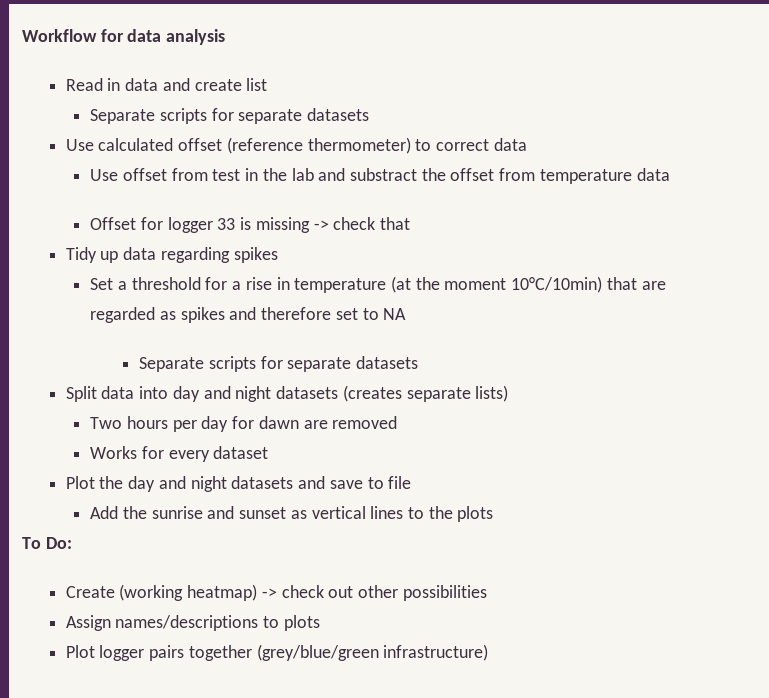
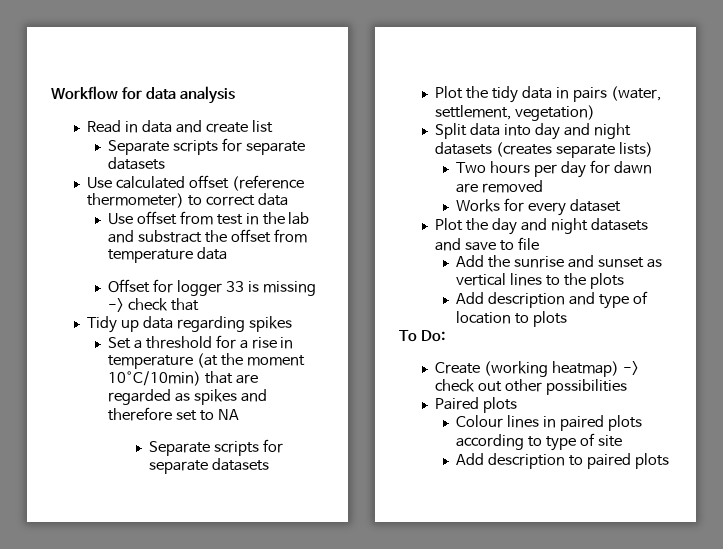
(419, 362) none -> [435,86,661,103] [435,105,596,121] // Plot the tidy data in pairs (water, settlement, vegetation)
(494, 514) none -> [455,291,648,309] [455,311,567,327] // Add description and type of location to plots
[65,615,320,631] [65,644,489,661] Assign names/descriptions to plots // Plot logger pairs together (grey/blue/green infrastructure) -> [435,397,518,413] [455,415,642,431] [455,433,622,451] [455,453,669,469] Paired plots // Colour lines in paired plots according to type of site // Add description to paired plots

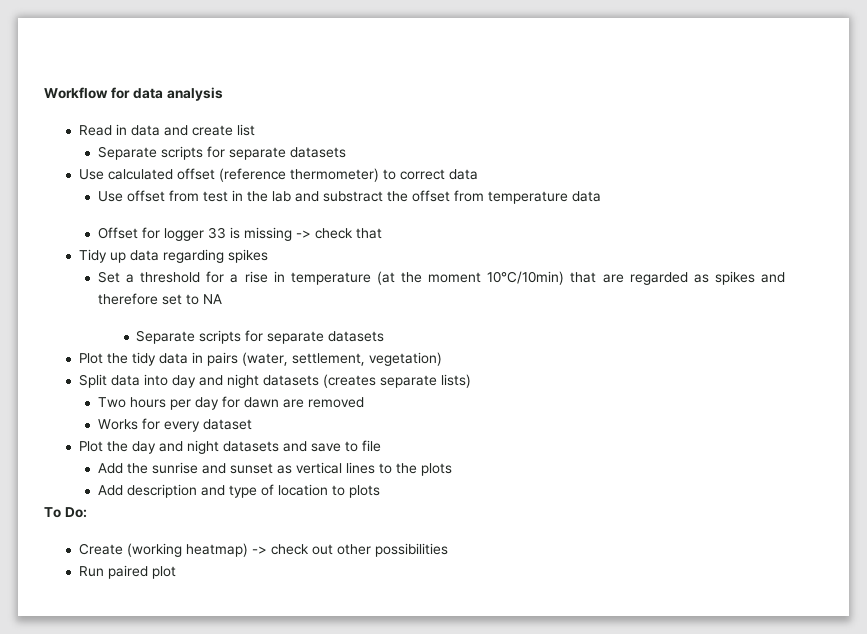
[435,397,518,413] [455,415,642,431] [455,433,622,451] [455,453,669,469] Paired plots // Colour lines in paired plots according to type of site // Add description to paired plots -> [78,565,176,579] Run paired plot

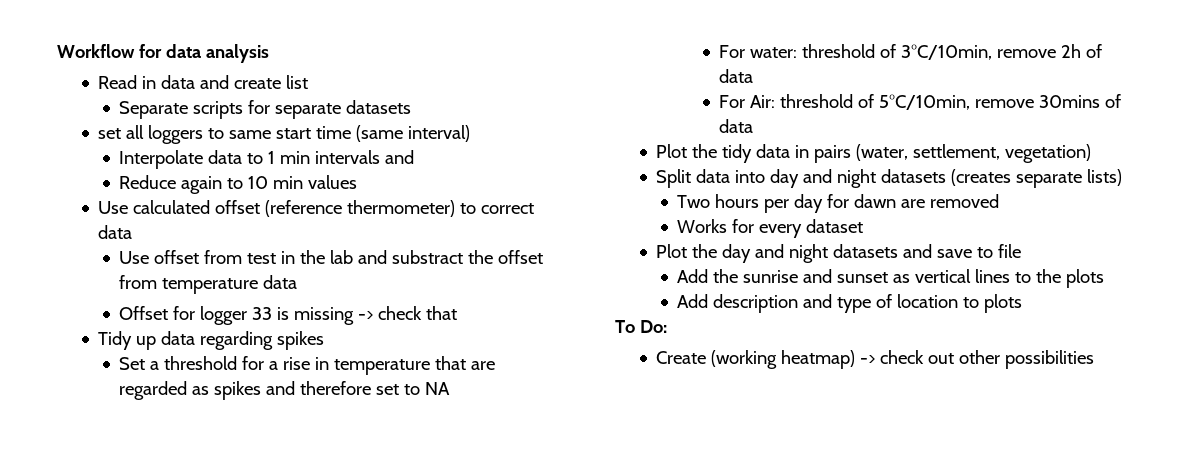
(346, 152) none -> [98,125,471,144] [119,150,415,169] [119,175,358,194] // set all loggers to same start time (same interval) // Interpolate data to 1 min intervals and // Reduce again to 10 min values
[376,271,565,285] (at the moment 10°C/10min) -> (431, 367) none
[136,330,385,344] Separate scripts for separate datasets -> [719,44,1103,60] [719,69,754,83] [719,94,1122,110] [719,119,754,133] For water: threshold of 3°C/10min, remove 2h of data // For Air: threshold of 5°C/10min, remove 30mins of data
[78,565,176,579] // Run paired plot -> (1095, 359) none

